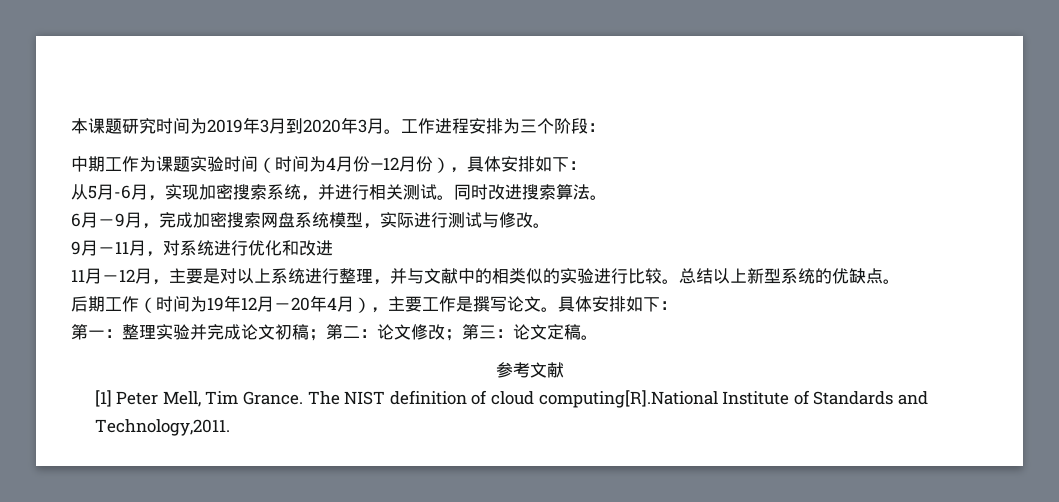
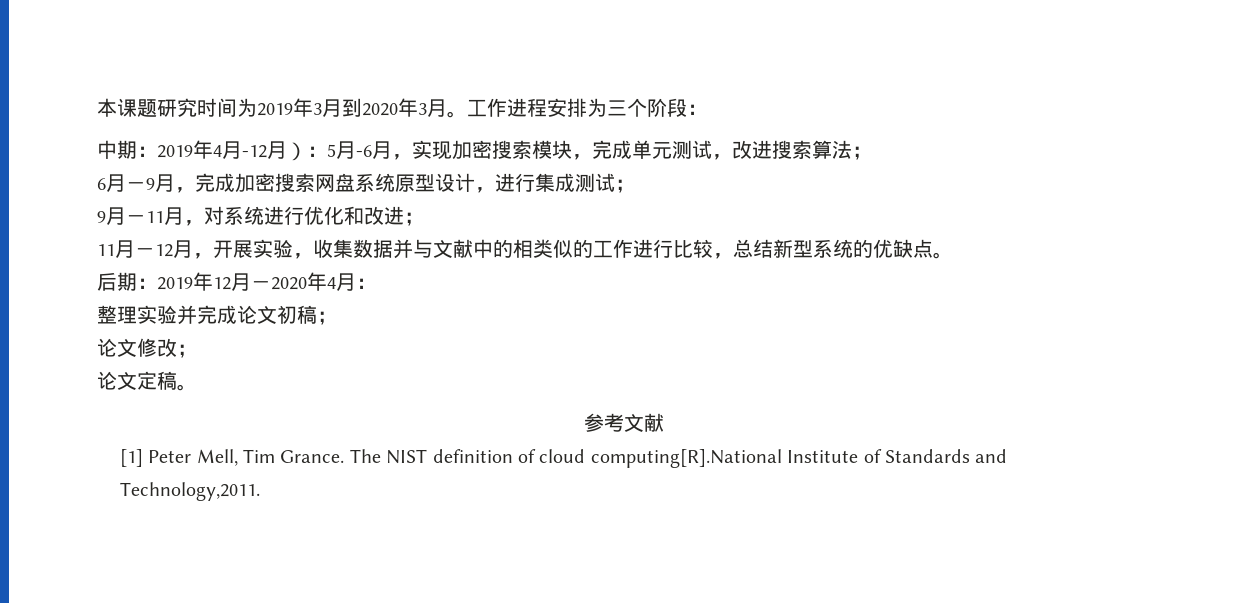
[105,156,586,173] [71,184,88,200] 工作为课题实验时间（时间为4月份—12月份），具体安排如下： // 从 -> [137,140,327,161] ：2019年4月-12月）：
[267,184,488,201] 系统，并进行相关测试。同时 -> [532,140,732,160] 模块，完成单元测试，
[590,195,607,200] 。 -> [852,146,872,160] ；
[329,212,550,229] 模型，实际进行测试与修改。 -> [395,173,635,193] 原型设计，进行集成测试；
(333, 248) none -> [404,212,424,226] ；
[169,268,390,285] 主要是对以上系统进行整理， -> [213,239,393,259] 开展实验，收集数据
[560,268,594,284] 实验 -> [593,239,633,258] 工作
[662,268,747,284] 。总结以上 -> [713,239,773,259] ，总结
[105,296,224,313] 工作（时间为19 -> [137,277,193,290] ：2019
[291,295,677,313] [71,324,122,340] 20年4月），主要工作是撰写论文。具体安排如下： // 第一： -> [271,272,376,291] 2020年4月： //
[326,324,377,340] 第二： -> (337, 318) //
[462,324,513,340] 第三： -> (197, 351) //

